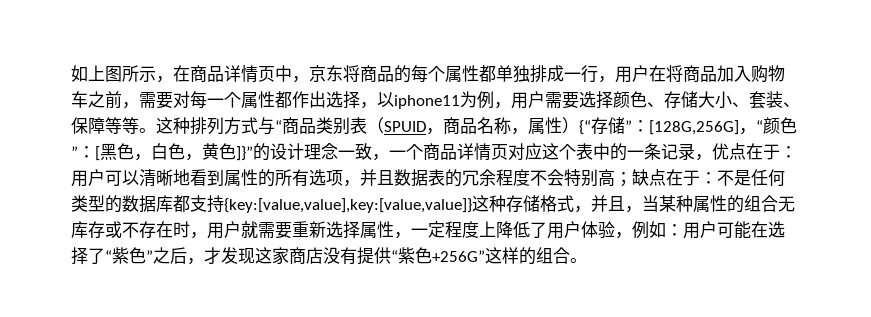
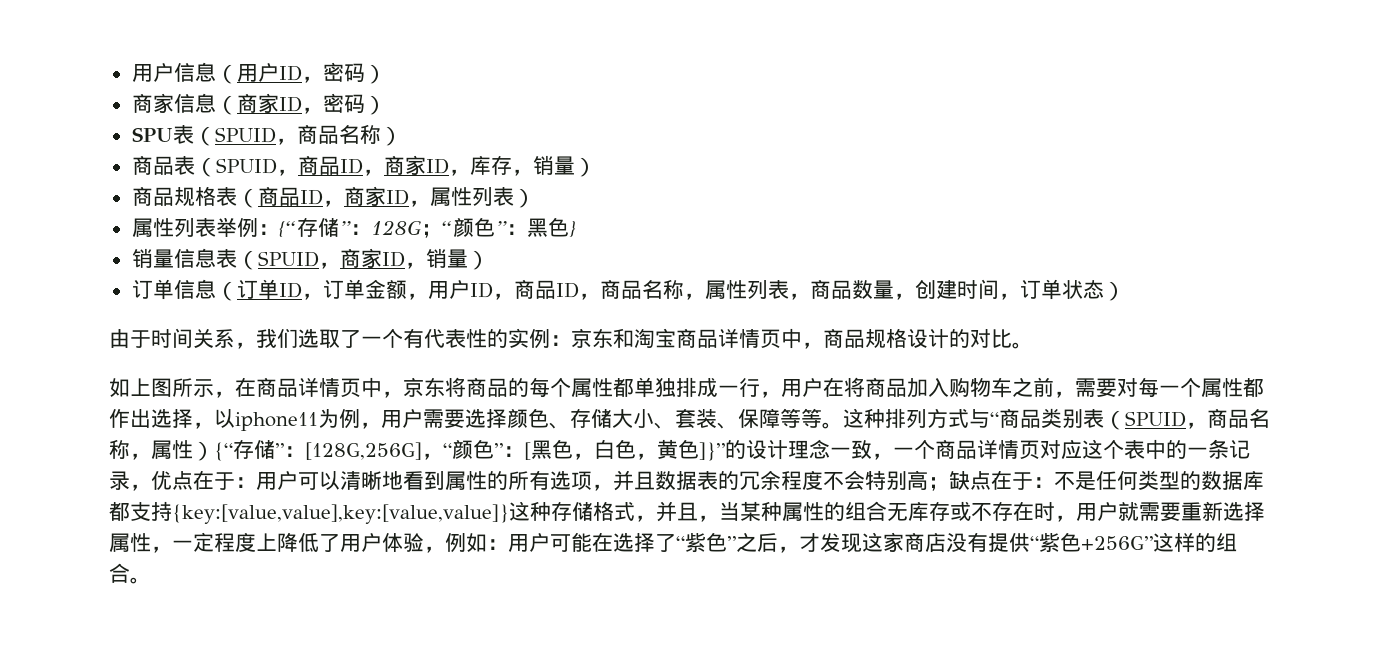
(71, 73) none -> [131,62,386,84] [131,93,386,115] [131,124,402,146] [131,155,596,177] [131,186,535,208] [131,217,576,238] [131,248,489,270] [131,279,1125,301] [109,328,1033,349] 用户信息（用户ID，密码） // 商家信息（商家ID，密码） // SPU表（SPUID，商品名称） // 商品表（SPUID，商品ID，商家ID，库存，销量） // 商品规格表（商品ID，商家ID，属性列表） // 属性列表举例：{“存储”：128G；“颜色”：黑色} // 销量信息表（SPUID，商家ID，销量） // 订单信息（订单ID，订单金额，用户ID，商品ID，商品名称，属性列表，商品数量，创建时间，订单状态） // 由于时间关系，我们选取了一个有代表性的实例：京东和淘宝商品详情页中，商品规格设计的对比。 //

